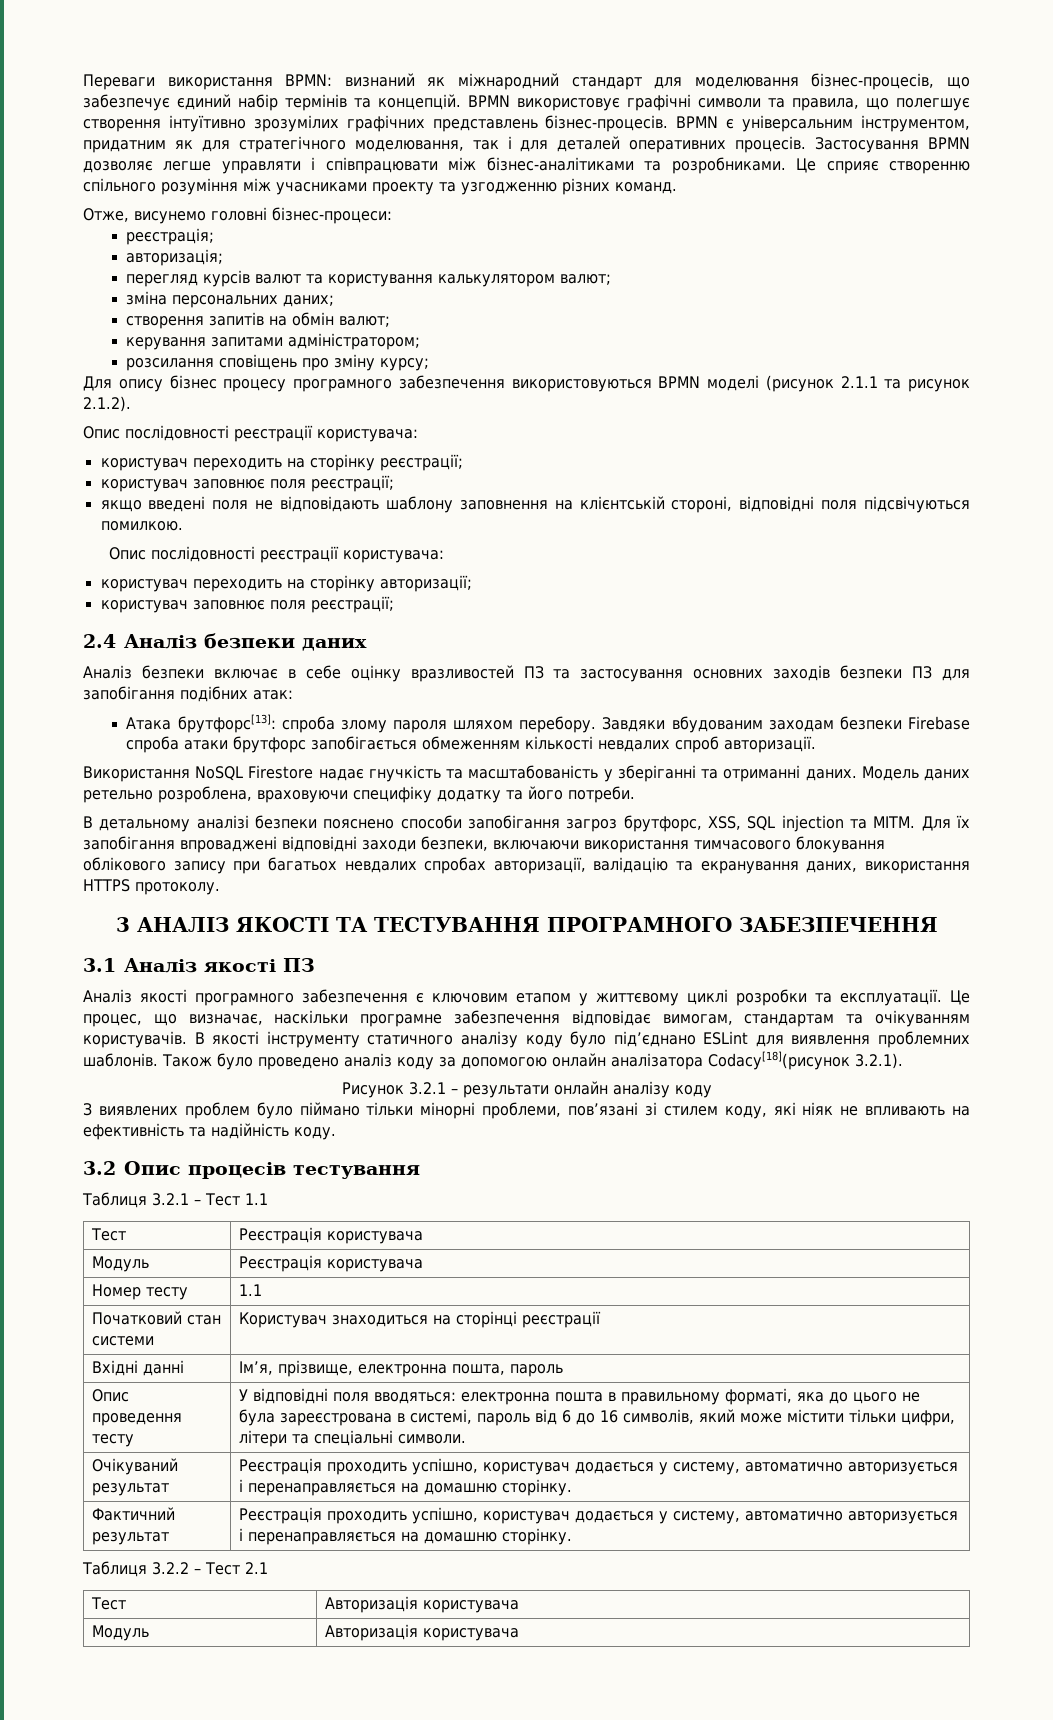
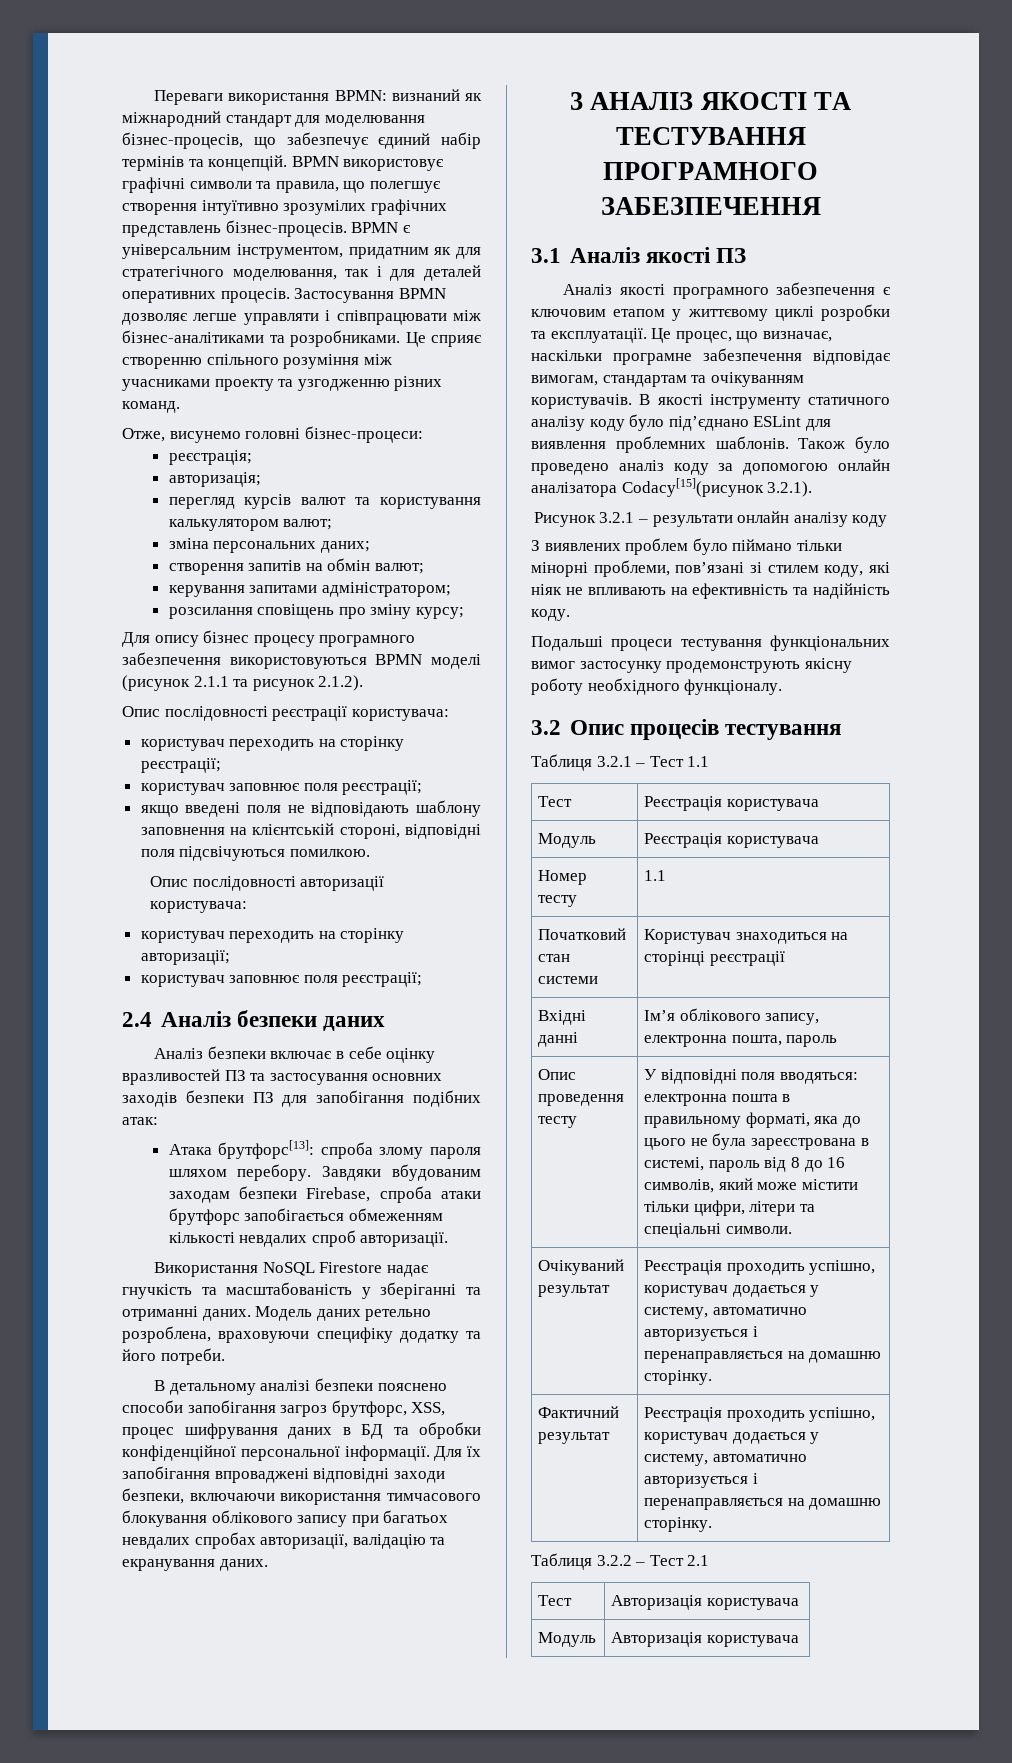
[259,546,339,563] реєстрації -> [300,876,385,891] авторизації
[908,716,971,730] Firebase -> [306,1187,371,1202] Firebase,
[747,815,916,832] SQL injection та MITM. -> [122,1422,481,1439] [122,1445,430,1461] процес шифрування даних в БД та обробки конфіденційної персональної інформації.
[806,861,970,874] [83,879,220,895] даних, використання HTTPS протоколу. -> [219,1559,268,1571] даних.
[708,1051,850,1070] Codacy[18](рисунок -> [621,478,764,497] Codacy[15](рисунок
(336, 1133) none -> [531,635,890,651] [531,658,852,673] [531,678,783,695] // Подальші процеси тестування функціональних вимог застосунку продемонструють якісну роботу необхідного функціоналу.
[239,1360,354,1377] Ім’я, прізвище, -> [644,1008,820,1025] Ім’я облікового запису,
[562,1410,572,1423] 6 -> [791,1157,801,1168] 8

